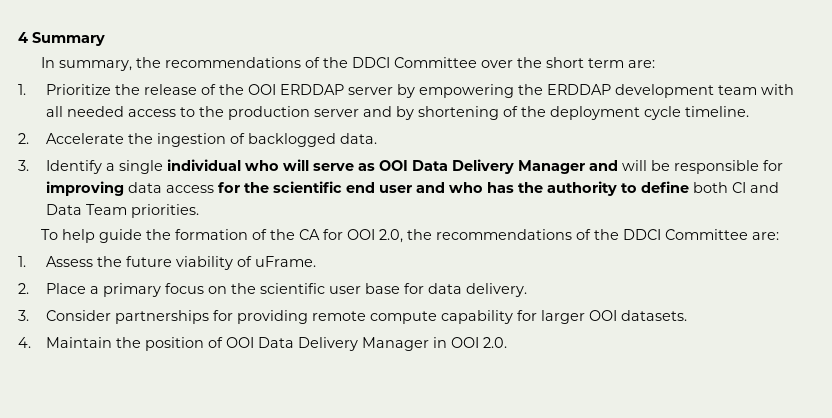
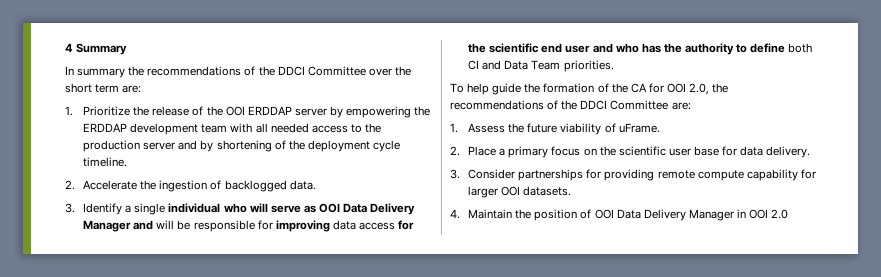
[58,60,132,71] summary, -> [77,68,126,78] summary
[483,337,508,348] 2.0. -> [771,209,789,219] 2.0

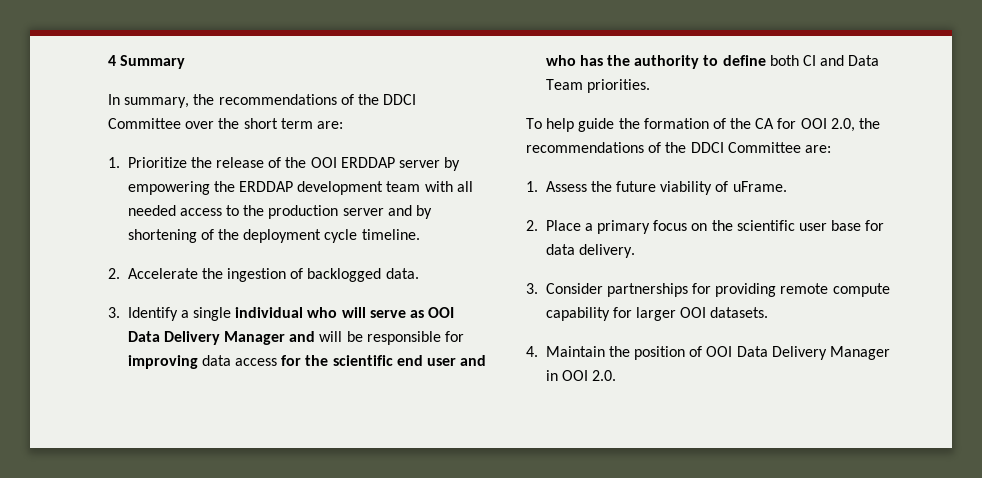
[77,68,126,78] summary -> [124,97,190,108] summary,
[771,209,789,219] 2.0 -> [592,370,617,381] 2.0.

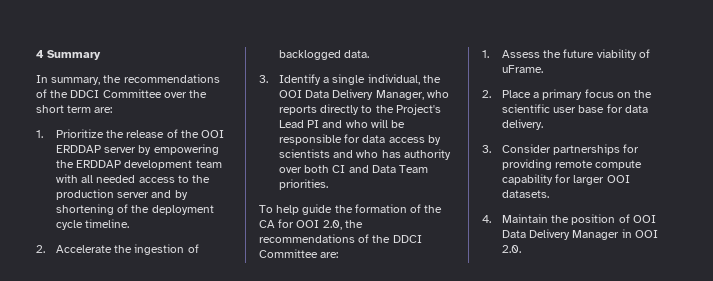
[235,307,455,318] [127,331,316,345] individual who will serve as OOI Data Delivery Manager and -> [367,74,441,85] [278,89,449,100] [278,104,441,115] [278,120,368,128] individual, the OOI Data Delivery Manager, who reports directly to the Project's Lead PI and who
[127,355,198,369] improving -> (361, 138) none
[281,355,487,366] [545,55,766,69] for the scientific end user and who has the authority to define -> [427,135,441,145] [278,149,451,160] [278,167,302,173] by scientists and who has authority over

